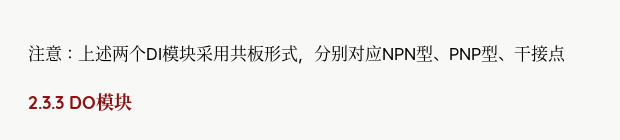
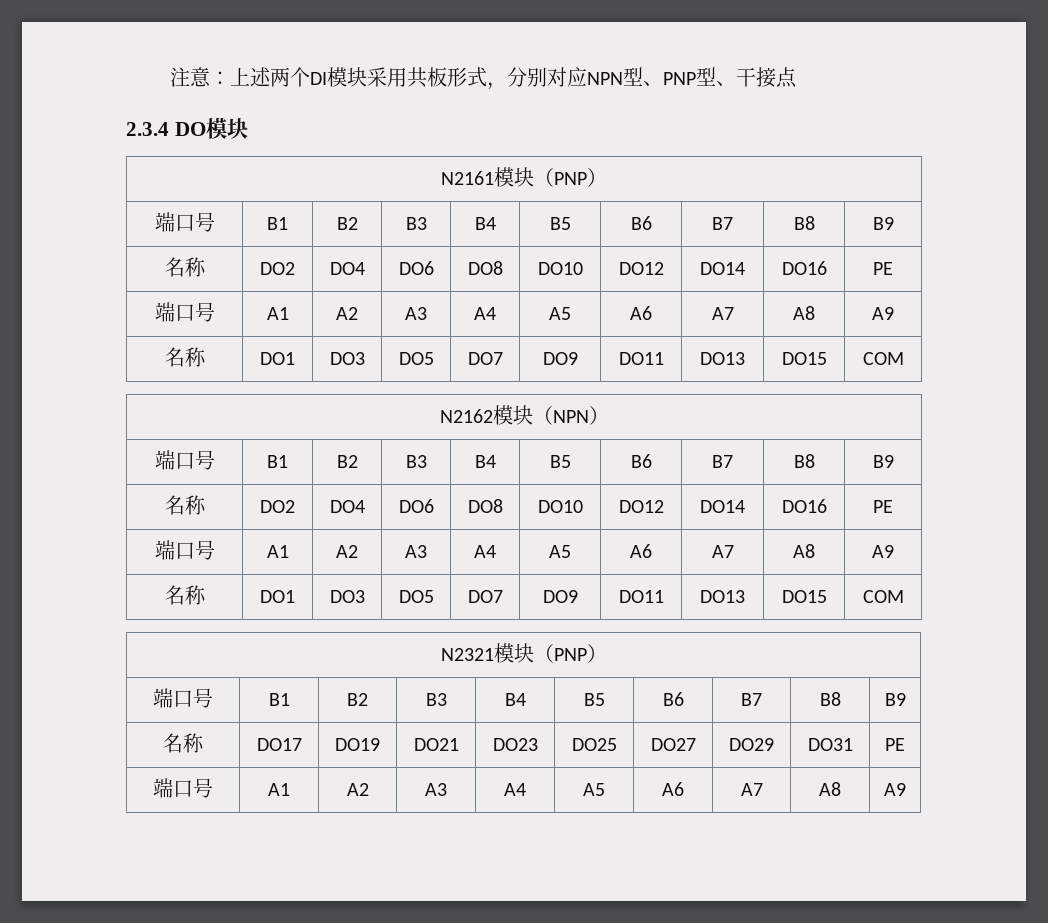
[28,96,64,109] 2.3.3 -> [126,122,169,136] 2.3.4
(132, 102) none -> [441,167,607,187] [154,212,215,232] [267,217,288,230] [336,217,358,230] [405,217,427,230] [474,217,496,230] [549,217,571,230] [630,216,652,230] [712,217,733,230] [793,216,815,230] [872,217,894,230] [164,257,206,277] [260,262,295,275] [329,262,365,275] [398,261,434,275] [467,261,503,275] [537,262,583,275] [618,262,664,275] [700,262,745,275] [781,261,827,275] [873,262,893,275] [154,302,215,322] [266,307,289,320] [336,307,358,320] [405,307,427,320] [474,307,496,320] [549,307,571,320] [630,306,652,320] [711,307,734,320] [793,306,815,320] [872,307,894,320] [164,347,206,367] [260,352,295,365] [329,352,365,365] [398,352,434,365] [467,352,503,365] [542,352,578,365] [618,352,664,365] [700,352,745,365] [781,352,827,365] [862,352,904,365] [439,405,609,425] [154,450,215,470] [267,455,288,468] [336,455,358,468] [405,455,427,468] [474,455,496,468] [549,455,571,468] [630,454,652,468] [712,455,733,468] [793,454,815,468] [872,455,894,468] [164,495,206,515] [260,500,295,513] [329,500,365,513] [398,499,434,513] [467,499,503,513] [537,500,583,513] [618,500,664,513] [700,500,745,513] [781,499,827,513] [873,500,893,513] [154,540,215,560] [266,545,289,558] [336,545,358,558] [405,545,427,558] [474,545,496,558] [549,545,571,558] [630,544,652,558] [711,545,734,558] [793,544,815,558] [872,545,894,558] [164,585,206,605] [260,590,295,603] [329,590,365,603] [398,590,434,603] [467,590,503,603] [542,590,578,603] [618,590,664,603] [700,590,745,603] [781,590,827,603] [862,590,904,603] [440,643,607,663] [153,688,213,708] [268,693,290,706] [347,693,368,706] [425,693,447,706] [504,693,526,706] [583,693,605,706] [662,692,684,706] [741,693,762,706] [819,692,841,706] [884,693,906,706] [163,733,204,753] [256,738,302,751] [335,738,380,751] [413,738,459,751] [492,738,538,751] [571,738,617,751] [650,738,696,751] [729,738,774,751] [807,738,853,751] [885,738,905,751] [153,778,213,798] [268,783,290,796] [346,783,369,796] [425,783,447,796] [504,783,526,796] [583,783,605,796] [662,782,684,796] [740,783,763,796] [819,782,841,796] [884,783,906,796] // N2161模块（PNP） // 端口号 | B1 | B2 | B3 | B4 | B5 | B6 | B7 | B8 | B9 // 名称 | DO2 | DO4 | DO6 | DO8 | DO10 | DO12 | DO14 | DO16 | PE // 端口号 | A1 | A2 | A3 | A4 | A5 | A6 | A7 | A8 | A9 // 名称 | DO1 | DO3 | DO5 | DO7 | DO9 | DO11 | DO13 | DO15 | COM // N2162模块（NPN） // 端口号 | B1 | B2 | B3 | B4 | B5 | B6 | B7 | B8 | B9 // 名称 | DO2 | DO4 | DO6 | DO8 | DO10 | DO12 | DO14 | DO16 | PE // 端口号 | A1 | A2 | A3 | A4 | A5 | A6 | A7 | A8 | A9 // 名称 | DO1 | DO3 | DO5 | DO7 | DO9 | DO11 | DO13 | DO15 | COM // N2321模块（PNP） // 端口号 | B1 | B2 | B3 | B4 | B5 | B6 | B7 | B8 | B9 // 名称 | DO17 | DO19 | DO21 | DO23 | DO25 | DO27 | DO29 | DO31 | PE // 端口号 | A1 | A2 | A3 | A4 | A5 | A6 | A7 | A8 | A9

